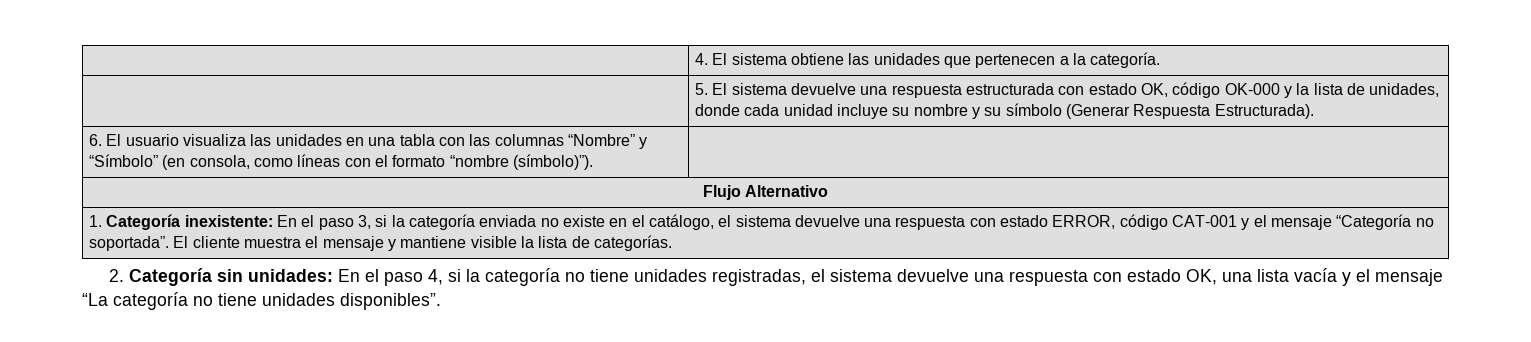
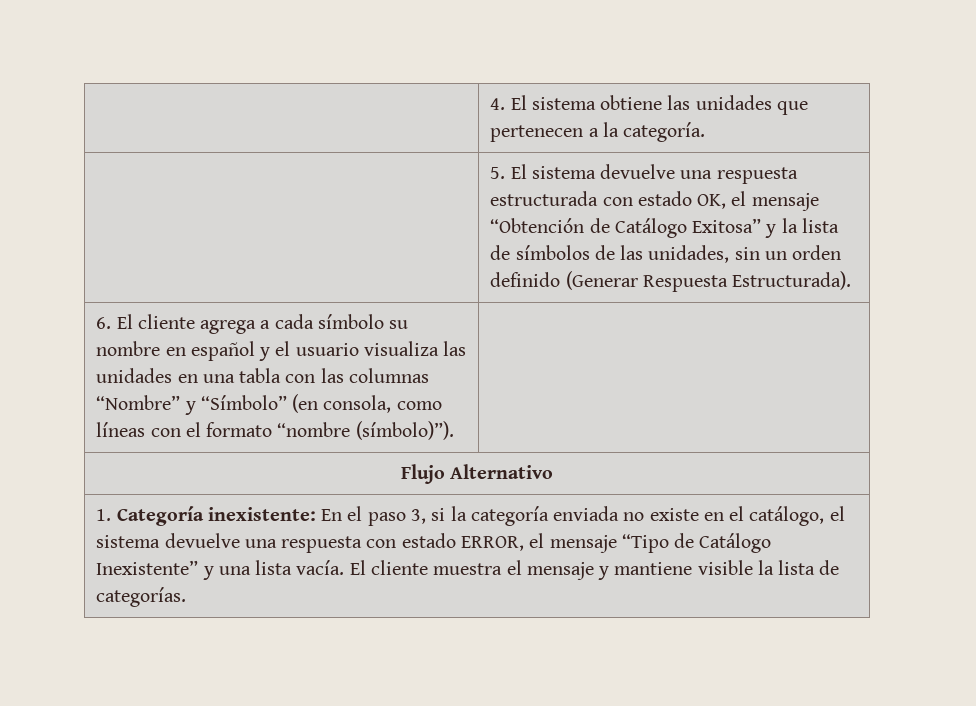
[1172,82,1440,98] [695,103,1062,119] código OK-000 y la lista de unidades, donde cada unidad incluye su nombre y su símbolo -> [731,191,819,211] [490,218,840,238] [490,245,842,263] [490,272,561,287] el mensaje “Obtención de Catálogo Exitosa” y la lista de símbolos de las unidades, sin un orden definido
(122, 140) none -> [137,314,409,334] [96,341,291,361] cliente agrega a cada símbolo su nombre en español y el
[1119,214,1434,230] [89,236,170,251] código CAT-001 y el mensaje “Categoría no soportada”. -> [529,533,772,553] [96,560,345,580] el mensaje “Tipo de Catálogo Inexistente” y una lista vacía.
[108,268,1443,286] [82,292,441,310] // 2. Categoría sin unidades: En el paso 4, si la categoría no tiene unidades registradas, el sistema devuelve una respuesta con estado OK, una lista vacía y el mensaje “La categoría no tiene unidades disponibles”. -> (187, 597) none

